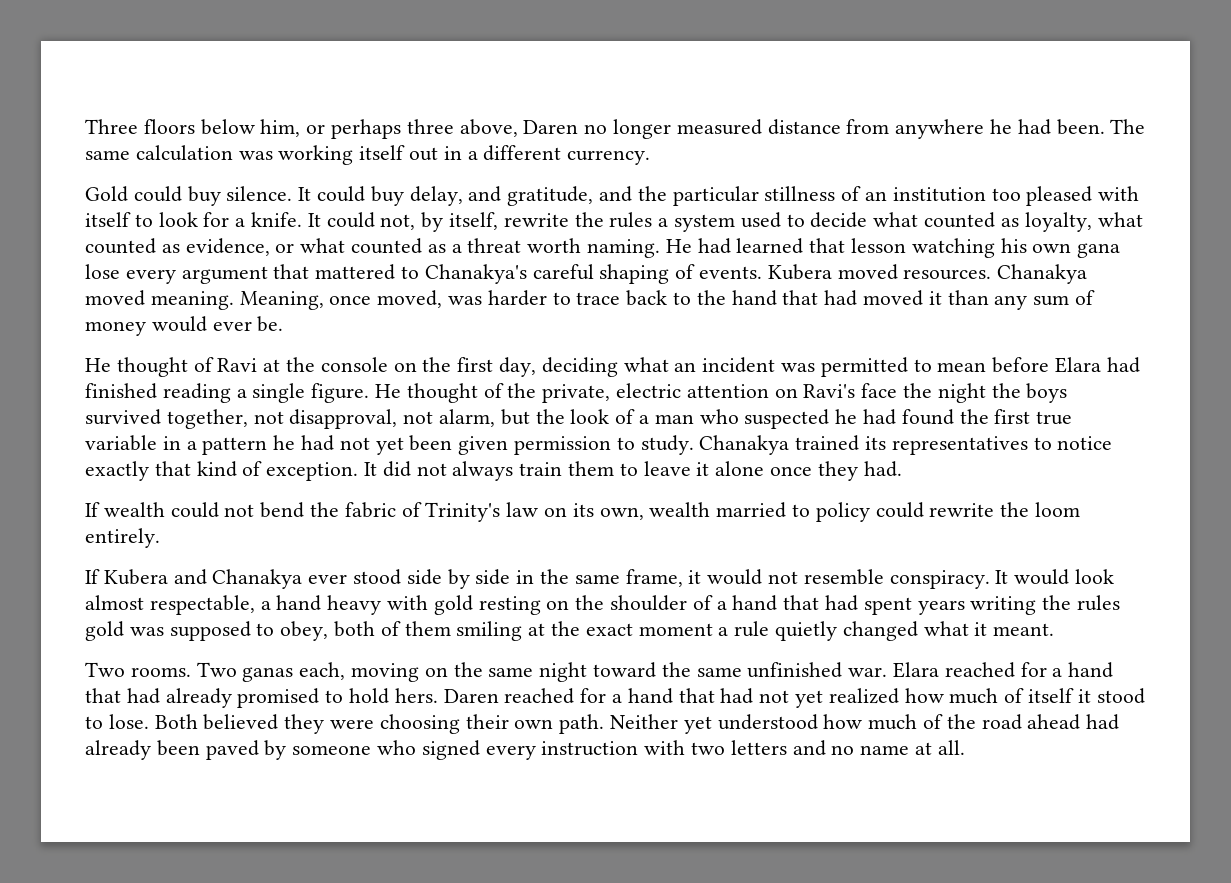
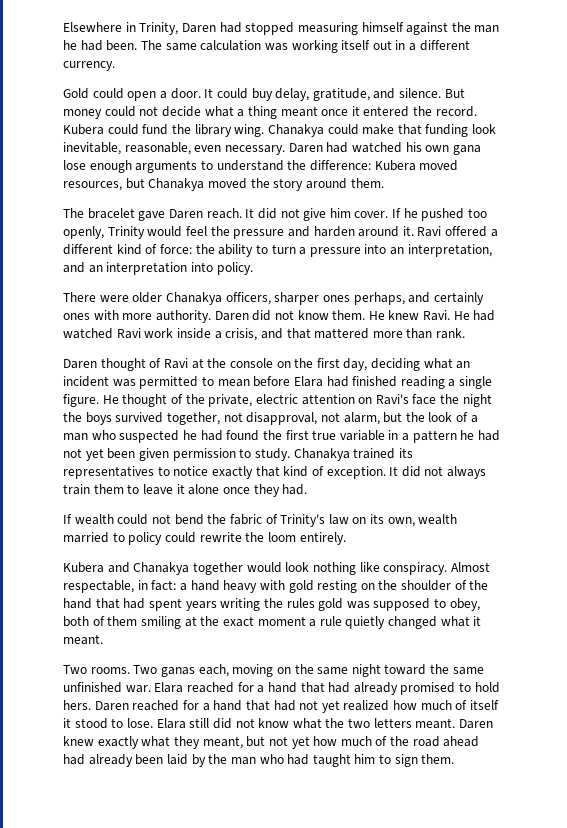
[85,119,985,139] Three floors below him, or perhaps three above, Daren no longer measured distance from anywhere -> [63,22,500,35] Elsewhere in Trinity, Daren had stopped measuring himself against the man
[187,186,293,206] buy silence. -> [127,88,201,101] open a door.
[468,186,502,202] and -> (310, 94) none
[637,186,1140,206] [85,212,1143,232] [85,238,1121,258] [85,264,1088,284] [85,290,1096,310] [85,316,284,336] [85,358,111,372] the particular stillness of an institution too pleased with itself to look for a knife. It could not, by itself, rewrite the rules a system used to decide what counted as loyalty, what counted as evidence, or what counted as a threat worth naming. He had learned that lesson watching his own gana lose every argument that mattered to Chanakya's careful shaping of events. Kubera moved resources. Chanakya moved meaning. Meaning, once moved, was harder to trace back to the hand that had moved it than any sum of money would ever be. // He -> [399,88,465,98] [63,106,477,119] [63,124,497,137] [63,142,481,155] [63,160,459,173] [63,178,384,191] [63,208,488,221] [63,226,498,239] [63,244,492,257] [63,262,253,275] [63,292,484,305] [63,310,496,323] [63,328,466,341] [63,359,97,369] silence. But money could not decide what a thing meant once it entered the record. Kubera could fund the library wing. Chanakya could make that funding look inevitable, reasonable, even necessary. Daren had watched his own gana lose enough arguments to understand the difference: Kubera moved resources, but Chanakya moved the story around them. // The bracelet gave Daren reach. It did not give him cover. If he pushed too openly, Trinity would feel the pressure and harden around it. Ravi offered a different kind of force: the ability to turn a pressure into an interpretation, and an interpretation into policy. // There were older Chanakya officers, sharper ones perhaps, and certainly ones with more authority. Daren did not know them. He knew Ravi. He had watched Ravi work inside a crisis, and that mattered more than rank. // Daren
[85,569,100,584] If -> (346, 538) none
[308,569,1115,589] [85,595,255,615] ever stood side by side in the same frame, it would not resemble conspiracy. It would look almost respectable, -> [192,562,490,575] [63,580,177,593] together would look nothing like conspiracy. Almost respectable, in fact:
[716,601,727,610] a -> [469,580,489,590] the
[154,714,818,734] Both believed they were choosing their own path. Neither yet understood -> [156,718,494,729] [63,736,310,749] Elara still did not know what the two letters meant. Daren knew exactly what they meant, but not yet
[205,740,965,760] paved by someone who signed every instruction with two letters and no name at all. -> [166,754,455,767] laid by the man who had taught him to sign them.

